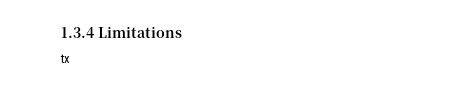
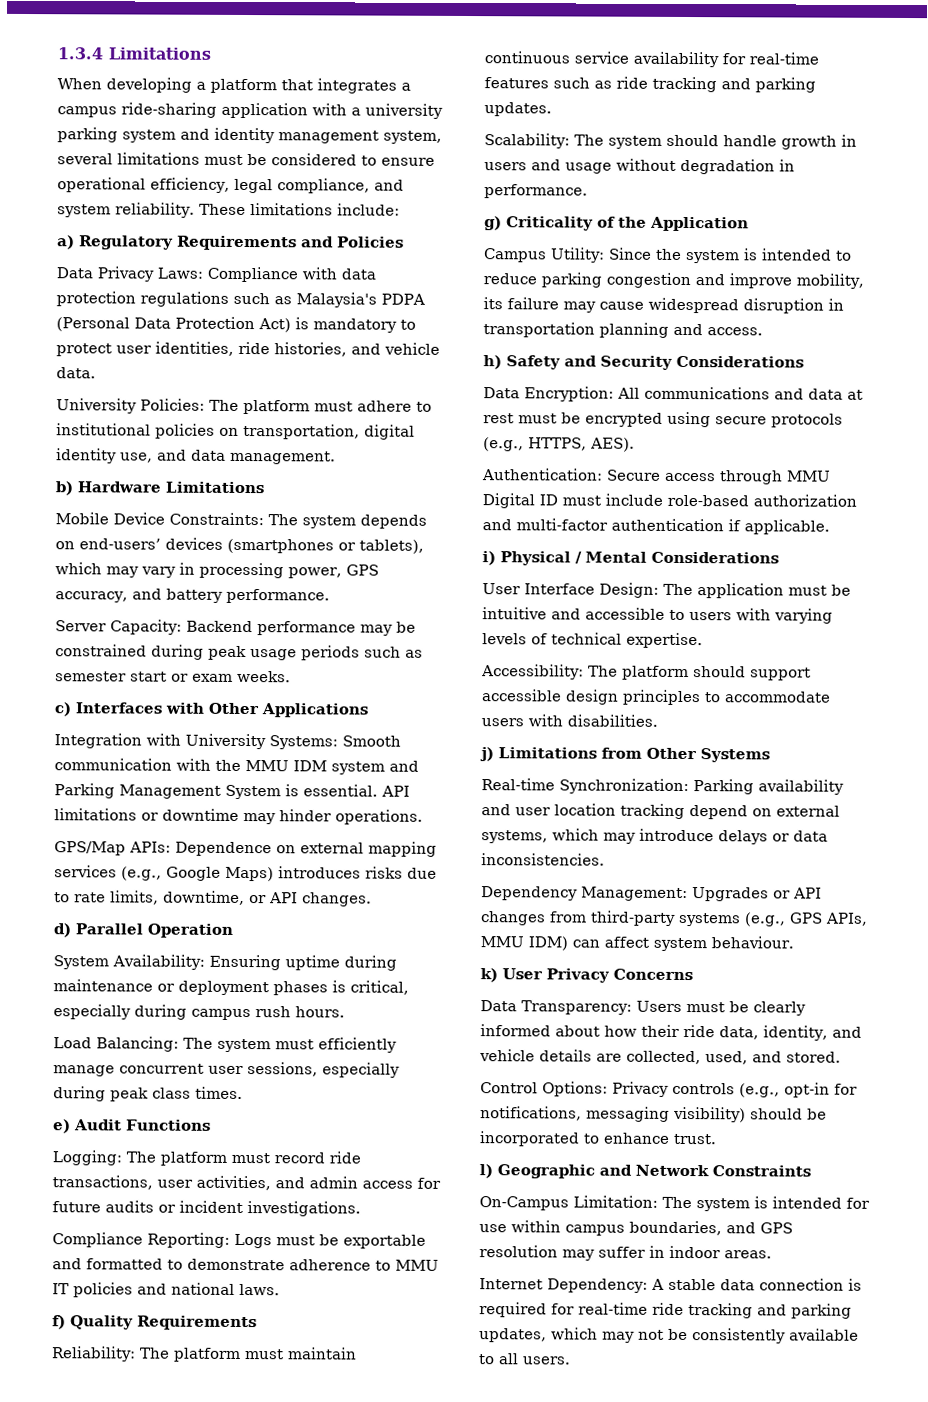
[60,54,70,63] tx -> [57,77,411,94] [57,102,443,119] [57,127,442,144] [57,152,435,166] [57,177,404,194] [57,202,400,218] [57,235,404,251] [56,266,376,283] [56,291,425,308] [56,316,416,333] [56,341,440,357] [56,367,96,379] [56,398,432,415] [56,423,415,440] [56,448,336,465] [55,481,264,496] [55,512,427,529] [55,537,424,554] [55,562,379,579] [55,588,330,604] [55,619,416,636] [55,644,423,661] [55,670,291,683] [54,702,368,718] [54,733,401,750] [54,758,419,775] [54,783,410,800] [54,808,423,825] [54,841,437,857] [54,865,437,882] [54,890,372,907] [53,923,233,938] [53,954,397,971] [53,979,409,996] [53,1004,345,1021] [53,1036,397,1053] [53,1062,400,1078] [53,1086,243,1102] [53,1119,211,1134] [52,1150,361,1166] [52,1175,441,1191] [52,1200,361,1217] [52,1232,426,1249] [52,1258,439,1271] [52,1282,280,1298] [52,1315,257,1331] [52,1346,357,1362] [484,51,819,68] [484,76,816,93] [484,102,552,117] [484,133,857,150] [484,158,795,175] [484,184,588,199] [484,216,749,232] [483,247,852,264] [483,272,864,289] [483,297,844,314] [483,322,763,338] [483,355,804,370] [483,386,863,402] [483,411,843,428] [483,437,635,452] [482,468,831,485] [482,493,857,509] [482,518,830,535] [482,551,779,566] [482,582,851,599] [482,607,833,624] [482,632,703,649] [481,664,811,681] [481,689,831,706] [481,714,658,727] [479,747,770,763] [481,778,844,795] [481,803,840,820] [481,828,828,845] [481,853,605,866] [481,886,822,902] [480,910,868,927] [480,936,794,952] [480,968,693,983] [480,1000,806,1016] [480,1024,862,1041] [479,1049,841,1065] [480,1081,858,1098] [480,1106,827,1123] [479,1131,717,1147] [479,1164,811,1179] [479,1195,870,1212] [479,1220,793,1236] [479,1245,772,1261] [479,1278,862,1293] [479,1302,852,1319] [479,1327,859,1344] [478,1353,571,1365] When developing a platform that integrates a campus ride-sharing application with a university parking system and identity management system, several limitations must be considered to ensure operational efficiency, legal compliance, and system reliability. These limitations include: // a) Regulatory Requirements and Policies // Data Privacy Laws: Compliance with data protection regulations such as Malaysia's PDPA (Personal Data Protection Act) is mandatory to protect user identities, ride histories, and vehicle data. // University Policies: The platform must adhere to institutional policies on transportation, digital identity use, and data management. // b) Hardware Limitations // Mobile Device Constraints: The system depends on end-users’ devices (smartphones or tablets), which may vary in processing power, GPS accuracy, and battery performance. // Server Capacity: Backend performance may be constrained during peak usage periods such as semester start or exam weeks. // c) Interfaces with Other Applications // Integration with University Systems: Smooth communication with the MMU IDM system and Parking Management System is essential. API limitations or downtime may hinder operations. // GPS/Map APIs: Dependence on external mapping services (e.g., Google Maps) introduces risks due to rate limits, downtime, or API changes. // d) Parallel Operation // System Availability: Ensuring uptime during maintenance or deployment phases is critical, especially during campus rush hours. // Load Balancing: The system must efficiently manage concurrent user sessions, especially during peak class times. // e) Audit Functions // Logging: The platform must record ride transactions, user activities, and admin access for future audits or incident investigations. // Compliance Reporting: Logs must be exportable and formatted to demonstrate adherence to MMU IT policies and national laws. // f) Quality Requirements // Reliability: The platform must maintain continuous service availability for real-time features such as ride tracking and parking updates. // Scalability: The system should handle growth in users and usage without degradation in performance. // g) Criticality of the Application // Campus Utility: Since the system is intended to reduce parking congestion and improve mobility, its failure may cause widespread disruption in transportation planning and access. // h) Safety and Security Considerations // Data Encryption: All communications and data at rest must be encrypted using secure protocols (e.g., HTTPS, AES). // Authentication: Secure access through MMU Digital ID must include role-based authorization and multi-factor authentication if applicable. // i) Physical / Mental Considerations // User Interface Design: The application must be intuitive and accessible to users with varying levels of technical expertise. // Accessibility: The platform should support accessible design principles to accommodate users with disabilities. // j) Limitations from Other Systems // Real-time Synchronization: Parking availability and user location tracking depend on external systems, which may introduce delays or data inconsistencies. // Dependency Management: Upgrades or API changes from third-party systems (e.g., GPS APIs, MMU IDM) can affect system behaviour. // k) User Privacy Concerns // Data Transparency: Users must be clearly informed about how their ride data, identity, and vehicle details are collected, used, and stored. // Control Options: Privacy controls (e.g., opt-in for notifications, messaging visibility) should be incorporated to enhance trust. // l) Geographic and Network Constraints // On-Campus Limitation: The system is intended for use within campus boundaries, and GPS resolution may suffer in indoor areas. // Internet Dependency: A stable data connection is required for real-time ride tracking and parking updates, which may not be consistently available to all users.

